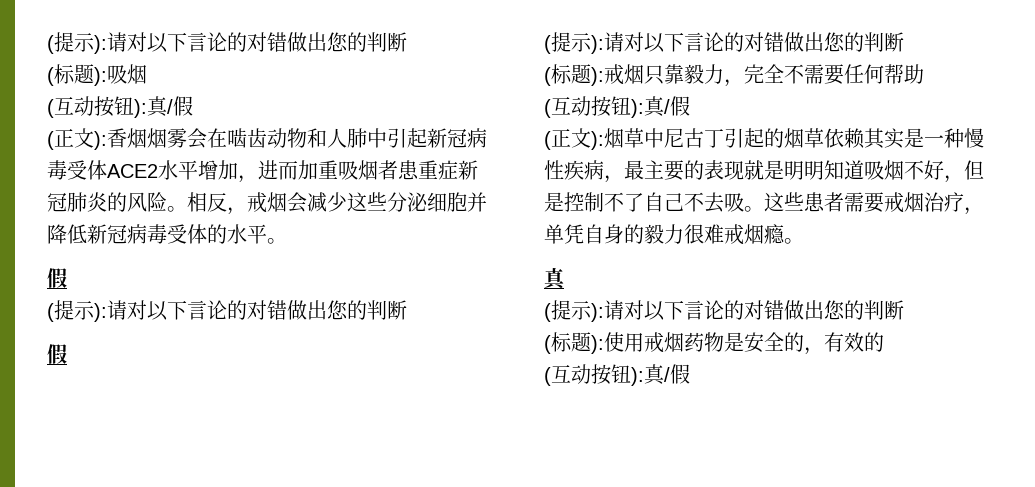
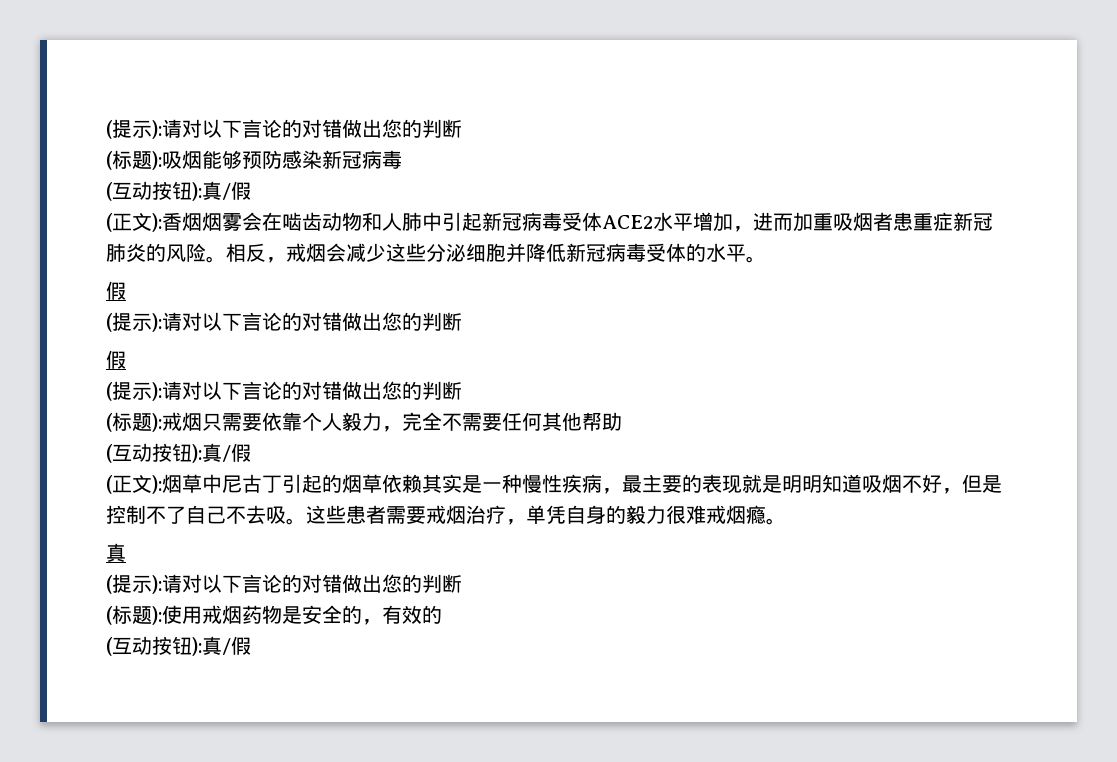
(147, 74) none -> [202,150,402,169] 能够预防感染新冠病毒
[664,64,684,84] 靠 -> [222,412,342,431] 需要依靠个人
(884, 74) none -> [542,412,582,431] 其他

